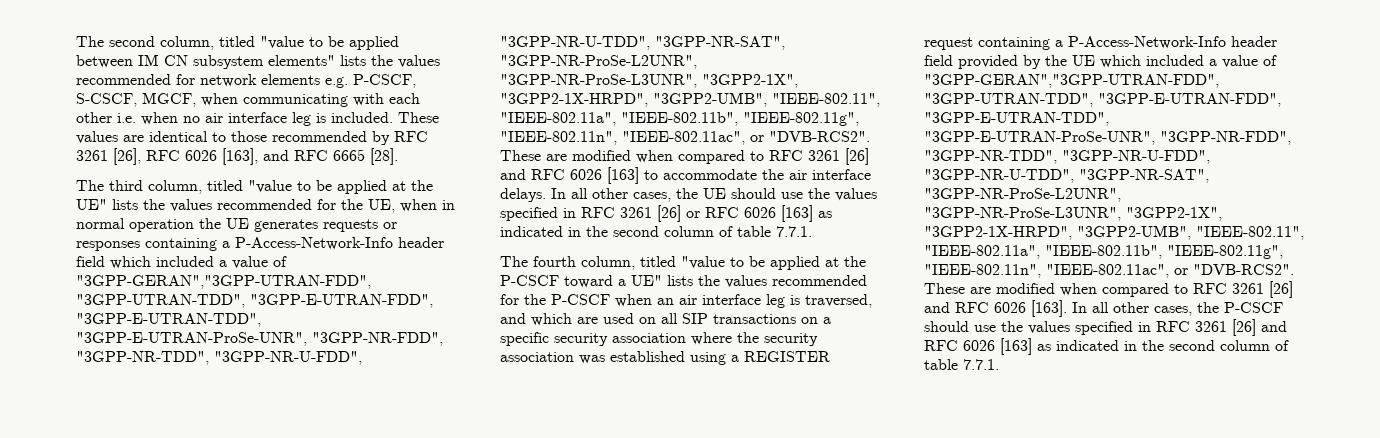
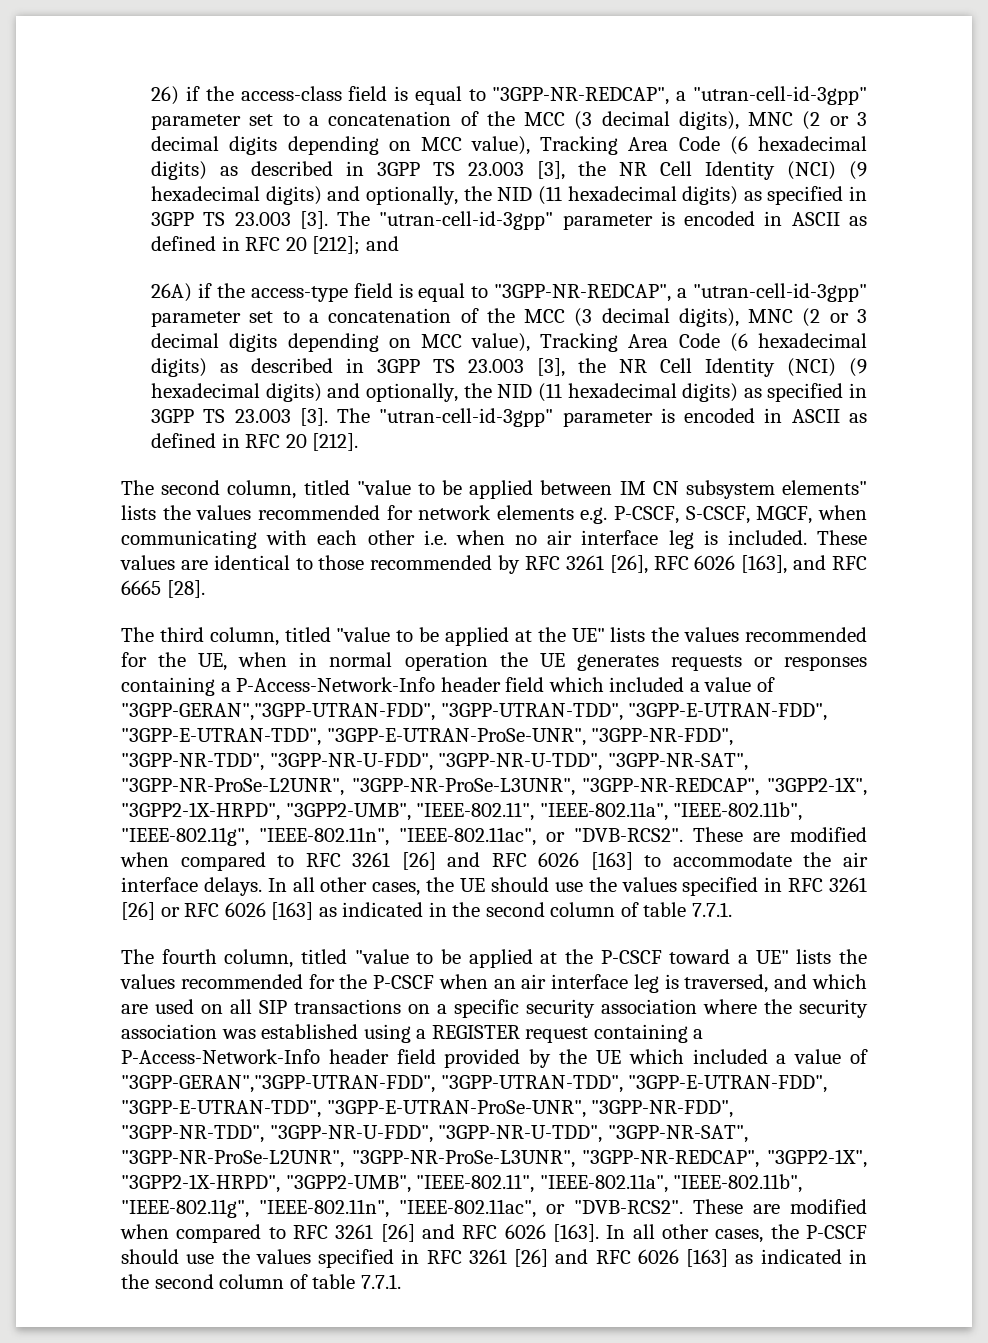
(76, 41) none -> [151,86,867,105] [151,111,867,130] [151,136,867,155] [151,161,868,180] [151,186,867,205] [151,211,868,230] [151,236,399,255] [151,283,867,302] [151,308,867,327] [151,333,867,352] [151,358,868,377] [151,383,867,402] [151,408,868,427] [151,433,359,451] 26) if the access-class field is equal to "3GPP-NR-REDCAP", a "utran-cell-id-3gpp" parameter set to a concatenation of the MCC (3 decimal digits), MNC (2 or 3 decimal digits depending on MCC value), Tracking Area Code (6 hexadecimal digits) as described in 3GPP TS 23.003 [3], the NR Cell Identity (NCI) (9 hexadecimal digits) and optionally, the NID (11 hexadecimal digits) as specified in 3GPP TS 23.003 [3]. The "utran-cell-id-3gpp" parameter is encoded in ASCII as defined in RFC 20 [212]; and // 26A) if the access-type field is equal to "3GPP-NR-REDCAP", a "utran-cell-id-3gpp" parameter set to a concatenation of the MCC (3 decimal digits), MNC (2 or 3 decimal digits depending on MCC value), Tracking Area Code (6 hexadecimal digits) as described in 3GPP TS 23.003 [3], the NR Cell Identity (NCI) (9 hexadecimal digits) and optionally, the NID (11 hexadecimal digits) as specified in 3GPP TS 23.003 [3]. The "utran-cell-id-3gpp" parameter is encoded in ASCII as defined in RFC 20 [212]. //
(697, 81) none -> [582,778,760,796] "3GPP-NR-REDCAP",
(1121, 214) none -> [582,1150,760,1168] "3GPP-NR-REDCAP",

